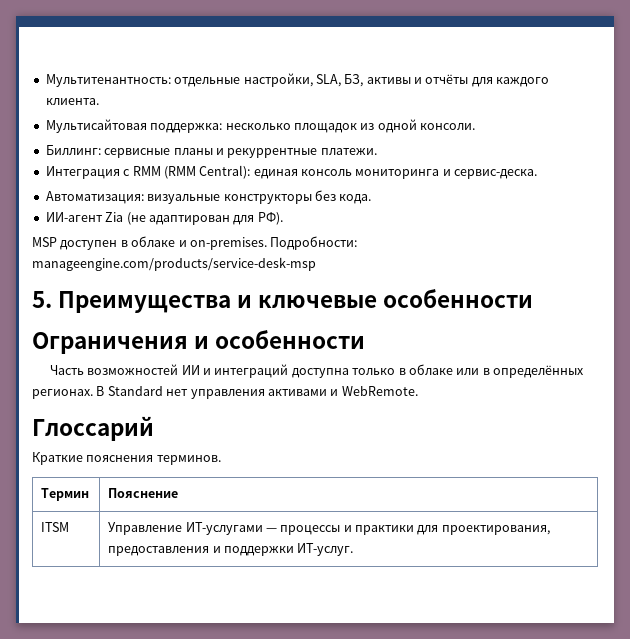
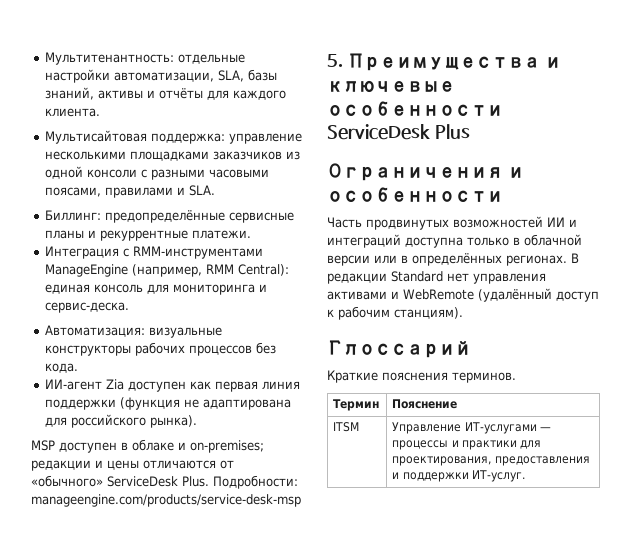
[243,73,364,87] настройки, SLA, БЗ, -> [45,69,278,83] [45,87,95,100] настройки автоматизации, SLA, базы знаний,
[225,119,475,133] несколько площадок из одной консоли. -> [229,133,303,144] [45,151,301,161] [45,166,270,180] [45,185,216,198] управление несколькими площадками заказчиков из одной консоли с разными часовыми поясами, правилами и SLA.
(101, 150) none -> [105,210,226,223] предопределённые
[132,166,196,179] RMM (RMM -> [133,246,264,259] [45,264,235,277] RMM-инструментами ManageEngine (например, RMM
(352, 172) none -> [147,284,170,294] для
(312, 199) none -> [135,342,253,356] рабочих процессов
[126,212,283,225] (не адаптирован для РФ). -> [128,381,301,392] [45,397,292,410] [45,414,198,428] доступен как первая линия поддержки (функция не адаптирована для российского рынка).
[189,237,267,250] on-premises. -> [190,440,264,453] [31,460,234,471] [31,475,209,487] on-premises; редакции и цены отличаются от «обычного» ServiceDesk Plus.
(534, 298) none -> [327,124,470,140] ServiceDesk Plus
(84, 370) none -> [366,219,449,230] продвинутых
[408,364,453,375] облаке -> [524,234,582,246] [327,255,370,266] облачной версии
(105, 391) none -> [327,273,387,284] редакции
[341,386,418,396] WebRemote. -> [403,288,599,302] [327,306,463,320] WebRemote (удалённый доступ к рабочим станциям).

